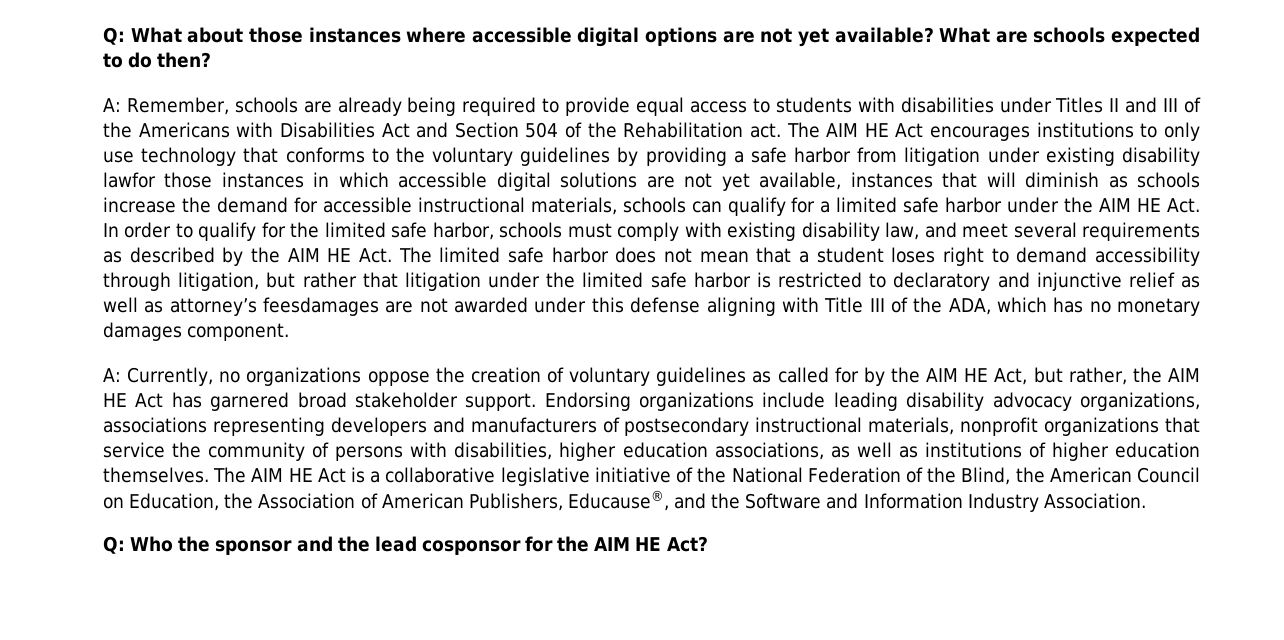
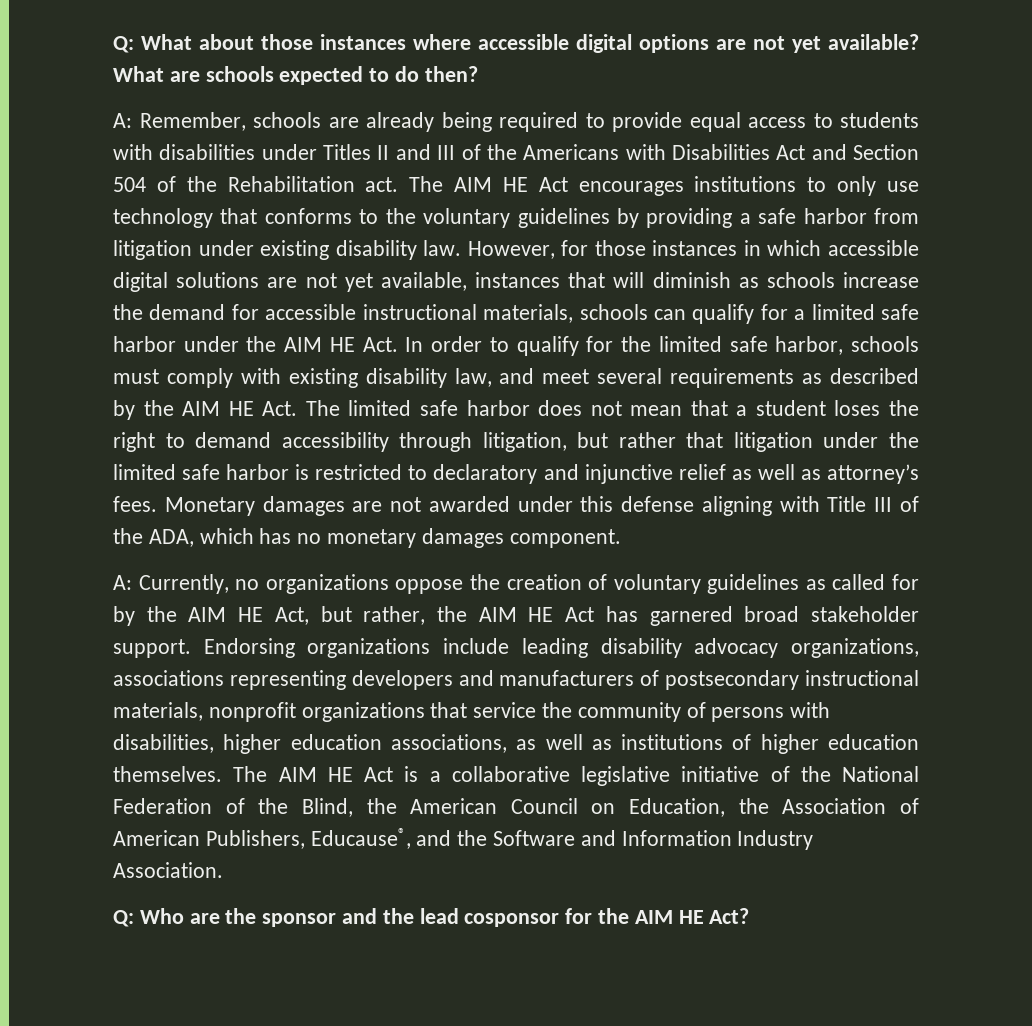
[103,172,156,188] lawfor -> [423,240,589,259] law. However, for
(936, 255) none -> [889,400,919,416] the
[263,297,380,316] feesdamages -> [113,496,345,516] fees. Monetary damages
(174, 544) none -> [189,913,220,924] are

